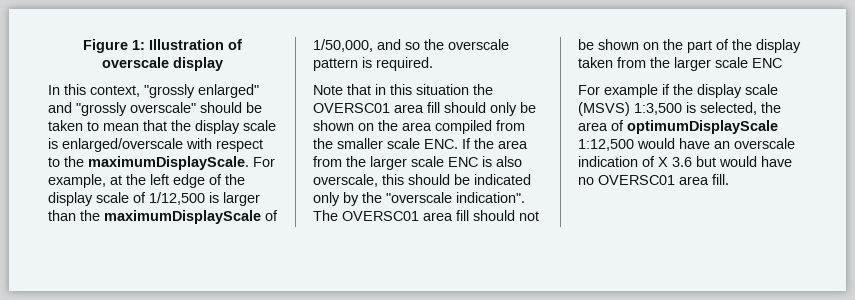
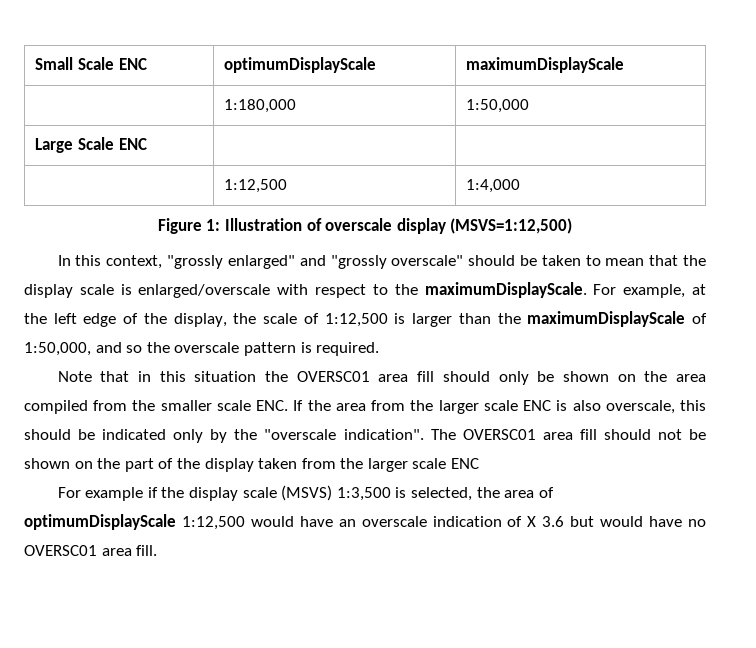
(83, 46) none -> [35,57,147,70] [224,57,377,73] [466,57,625,73] [224,99,297,113] [466,99,530,113] [35,137,147,153] [224,179,288,193] [466,179,521,193] Small Scale ENC | optimumDisplayScale | maximumDisplayScale // | 1:180,000 | 1:50,000 // Large Scale ENC | | // | 1:12,500 | 1:4,000 //
(223, 64) none -> [450,218,573,234] (MSVS=1:12,500)
[48,192,93,206] display -> [173,313,257,327] display, the
[149,192,205,205] 1/12,500 -> [324,313,388,327] 1:12,500
[313,39,373,52] 1/50,000, -> [24,342,91,356] 1:50,000,

